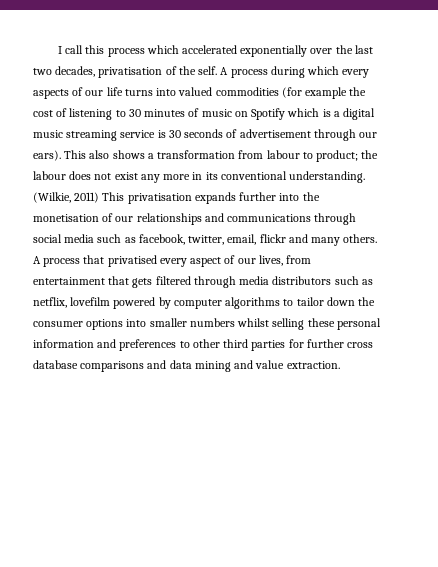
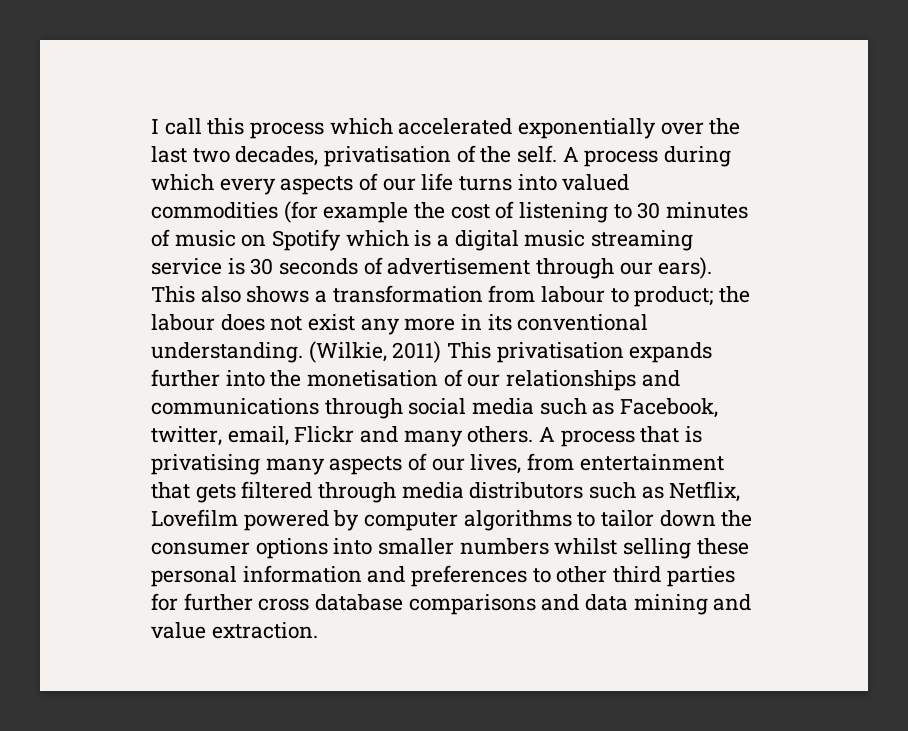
[138,234,185,245] facebook, -> [620,398,719,418] Facebook,
[259,234,286,243] flickr -> [294,426,355,443] Flickr
[107,255,222,267] privatised every aspect -> [685,426,703,443] [151,454,403,475] is privatising many aspects
[33,297,111,308] netflix, lovefilm -> [669,481,741,502] [151,509,238,527] Netflix, Lovefilm

